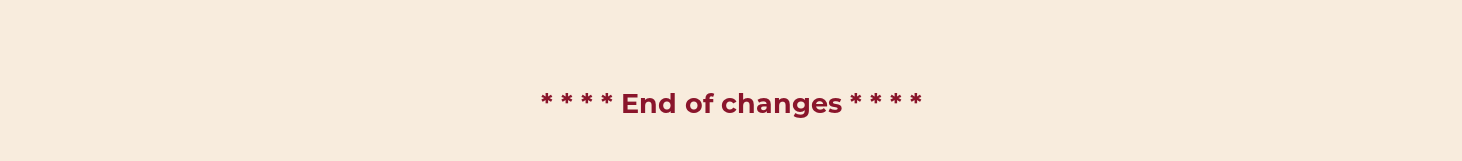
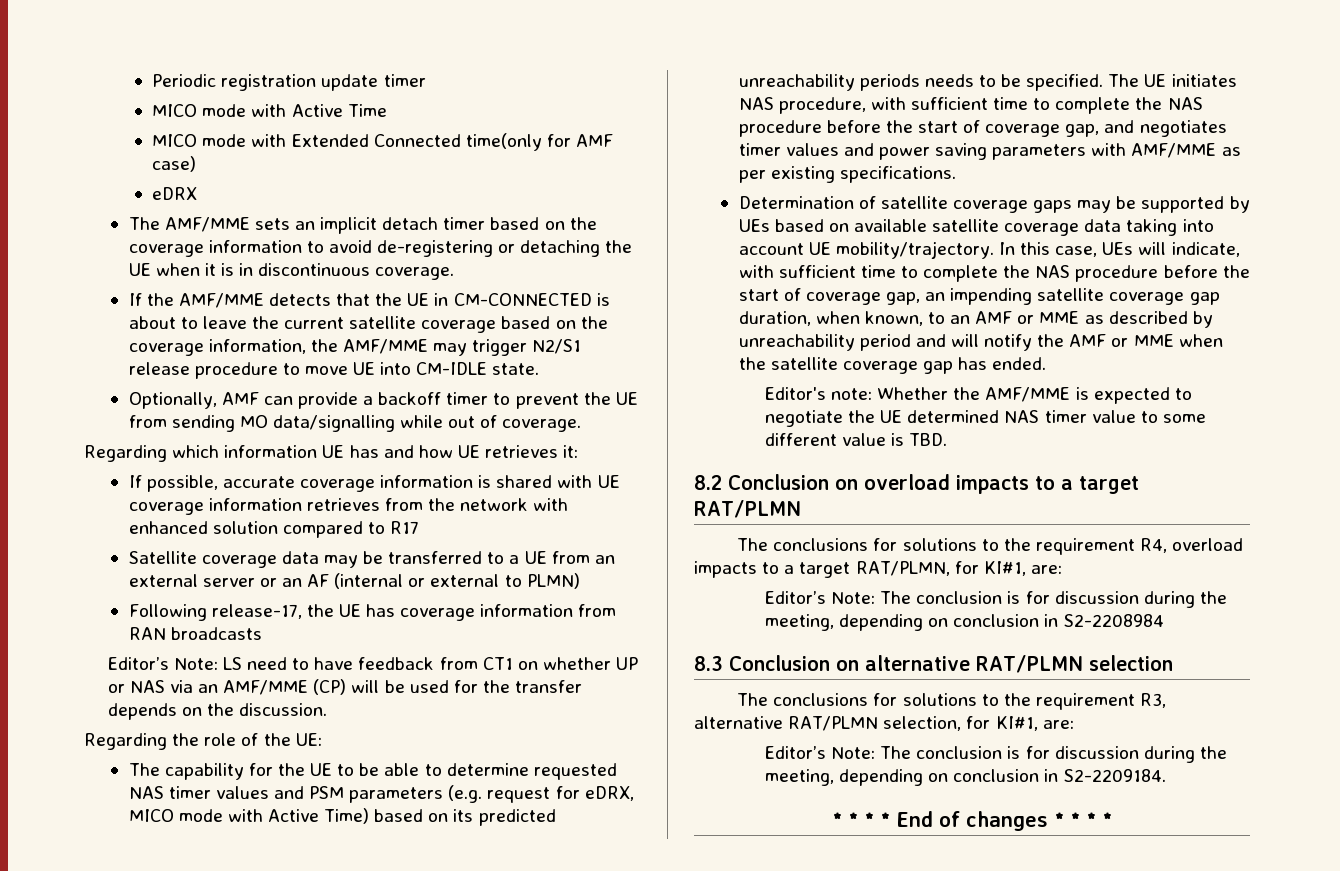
(540, 103) none -> [152,74,426,91] [152,104,387,117] [152,133,614,151] [152,156,197,172] [152,187,198,200] [128,217,597,234] [128,240,633,257] [128,263,455,280] [128,293,610,308] [128,316,608,333] [128,339,582,356] [128,362,540,379] [128,392,638,409] [128,415,582,432] [84,445,579,462] [128,475,620,492] [128,498,569,515] [128,521,420,538] [128,551,615,568] [128,573,580,589] [128,604,617,621] [128,627,262,640] [107,657,639,670] [107,679,583,695] [107,703,328,720] [84,733,322,750] [128,763,617,780] [128,785,634,803] [128,808,556,826] [738,74,1237,91] [738,97,1203,114] [738,120,1227,137] [738,143,1241,160] [738,166,956,183] [738,196,1250,213] [738,219,1214,236] [738,241,1240,259] [738,265,1250,282] [738,288,1220,305] [738,311,1213,328] [738,334,1223,351] [738,357,1047,374] [764,387,1192,404] [764,410,1207,427] [764,433,948,446] [694,474,1139,494] [694,500,801,518] [737,538,1244,555] [694,561,1062,578] [764,591,1228,608] [764,614,1164,631] [694,655,1173,673] [737,693,1167,710] [694,716,1074,731] [764,746,1228,763] [764,769,1166,786] Periodic registration update timer // MICO mode with Active Time // MICO mode with Extended Connected time(only for AMF case) // eDRX // The AMF/MME sets an implicit detach timer based on the coverage information to avoid de-registering or detaching the UE when it is in discontinuous coverage. // If the AMF/MME detects that the UE in CM-CONNECTED is about to leave the current satellite coverage based on the coverage information, the AMF/MME may trigger N2/S1 release procedure to move UE into CM-IDLE state. // Optionally, AMF can provide a backoff timer to prevent the UE from sending MO data/signalling while out of coverage. // Regarding which information UE has and how UE retrieves it: // If possible, accurate coverage information is shared with UE coverage information retrieves from the network with enhanced solution compared to R17 // Satellite coverage data may be transferred to a UE from an external server or an AF (internal or external to PLMN) // Following release-17, the UE has coverage information from RAN broadcasts // Editor’s Note: LS need to have feedback from CT1 on whether UP or NAS via an AMF/MME (CP) will be used for the transfer depends on the discussion. // Regarding the role of the UE: // The capability for the UE to be able to determine requested NAS timer values and PSM parameters (e.g. request for eDRX, MICO mode with Active Time) based on its predicted unreachability periods needs to be specified. The UE initiates NAS procedure, with sufficient time to complete the NAS procedure before the start of coverage gap, and negotiates timer values and power saving parameters with AMF/MME as per existing specifications. // Determination of satellite coverage gaps may be supported by UEs based on available satellite coverage data taking into account UE mobility/trajectory. In this case, UEs will indicate, with sufficient time to complete the NAS procedure before the start of coverage gap, an impending satellite coverage gap duration, when known, to an AMF or MME as described by unreachability period and will notify the AMF or MME when the satellite coverage gap has ended. // Editor's note: Whether the AMF/MME is expected to negotiate the UE determined NAS timer value to some different value is TBD. // 8.2 Conclusion on overload impacts to a target RAT/PLMN // The conclusions for solutions to the requirement R4, overload impacts to a target RAT/PLMN, for KI#1, are: // Editor’s Note: The conclusion is for discussion during the meeting, depending on conclusion in S2-2208984 // 8.3 Conclusion on alternative RAT/PLMN selection // The conclusions for solutions to the requirement R3, alternative RAT/PLMN selection, for KI#1, are: // Editor’s Note: The conclusion is for discussion during the meeting, depending on conclusion in S2-2209184. //

